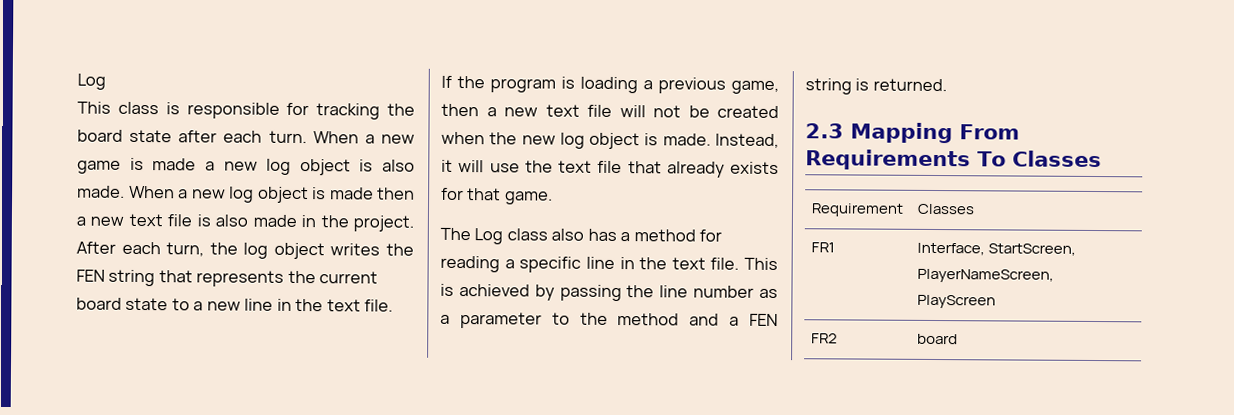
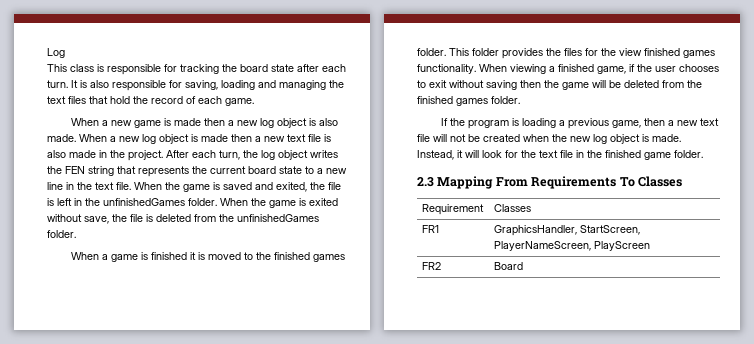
(307, 137) none -> [71,80,344,91] [47,96,254,106] It is also responsible for saving, loading and managing the text files that hold the record of each game. //
(197, 164) none -> [203,118,225,126] then
(394, 305) none -> [134,182,341,192] [47,198,338,208] [47,214,319,224] [47,230,76,238] [70,252,345,262] [417,48,715,59] [417,64,719,74] [417,80,702,90] [417,96,520,106] When the game is saved and exited, the file is left in the unfinishedGames folder. When the game is exited without save, the file is deleted from the unfinishedGames folder. // When a game is finished it is moved to the finished games folder. This folder provides the files for the view finished games functionality. When viewing a finished game, if the user chooses to exit without saving then the game will be deleted from the finished games folder.
[489,163,520,173] use -> [482,150,518,158] look for
[627,161,779,178] [441,187,553,205] [440,227,723,245] [440,255,778,273] [440,283,778,302] [440,312,778,329] [805,78,947,95] that already exists for that game. // The Log class also has a method for reading a specific line in the text file. This is achieved by passing the line number as a parameter to the method and a FEN string is returned. -> [576,150,703,160] in the finished game folder.
[917,242,986,256] Interface, -> [494,225,578,236] GraphicsHandler,
[917,333,959,345] board -> [494,262,524,270] Board

